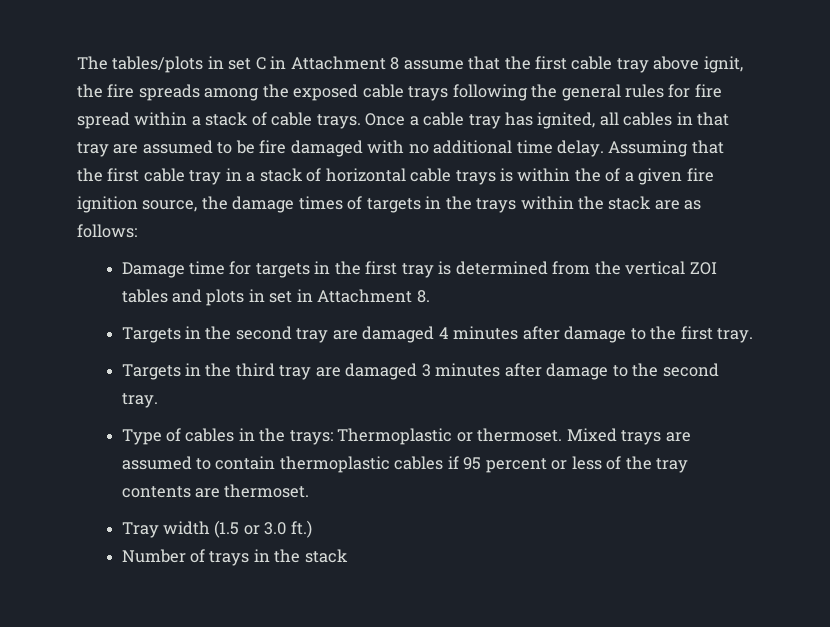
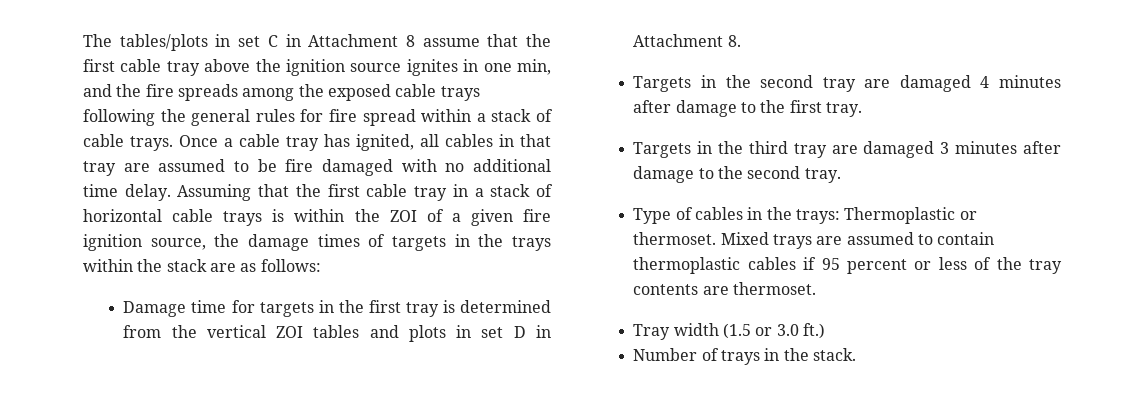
[703,56,743,73] ignit, -> [255,59,551,76] [83,84,112,97] the ignition source ignites in one min, and
(601, 175) none -> [389,210,417,222] ZOI
(293, 297) none -> [513,326,526,338] D
[304,549,348,563] stack -> [812,348,856,361] stack.

